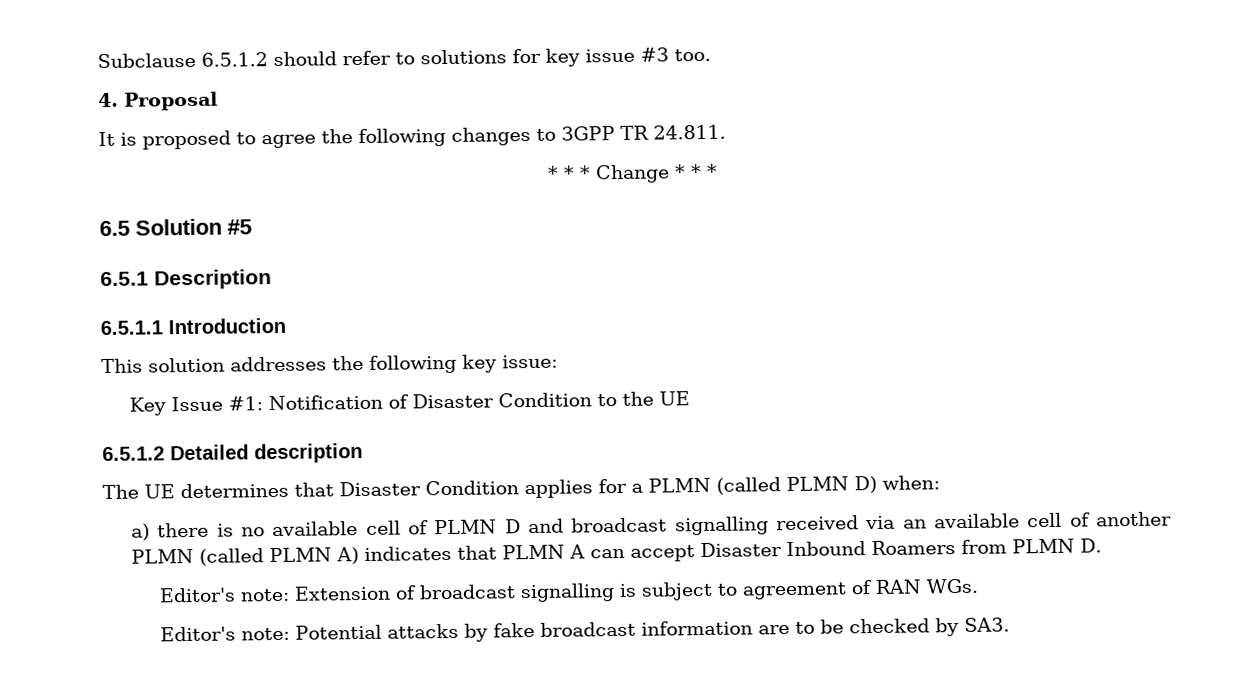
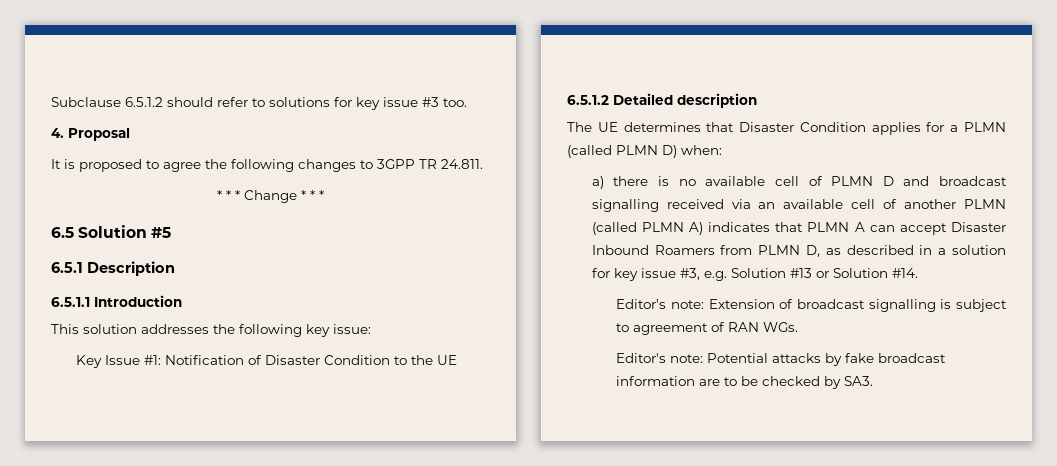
[1080,538,1103,553] D. -> [805,245,1006,257] [591,268,918,281] D, as described in a solution for key issue #3, e.g. Solution #13 or Solution #14.

